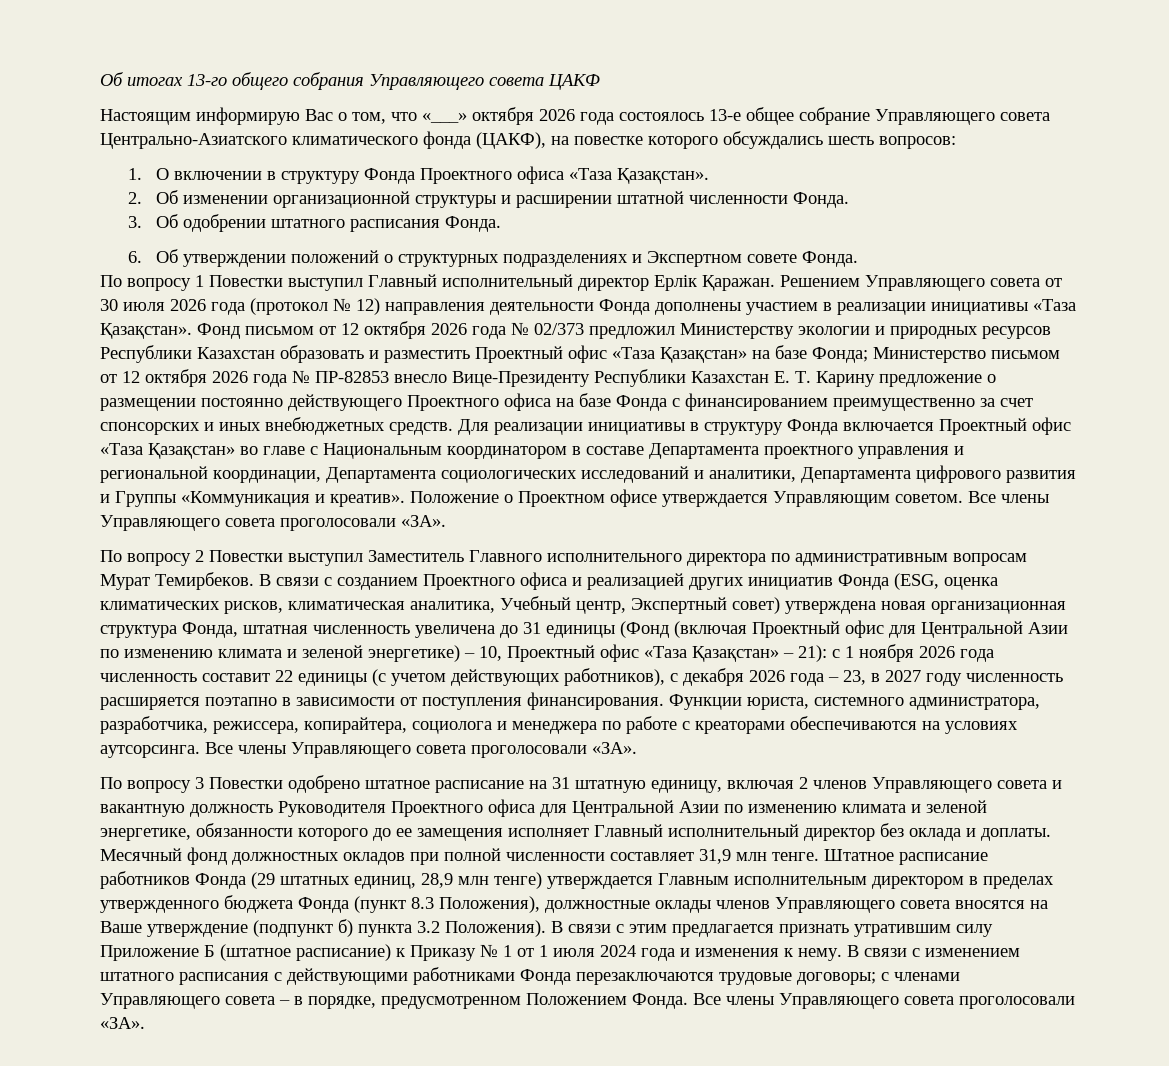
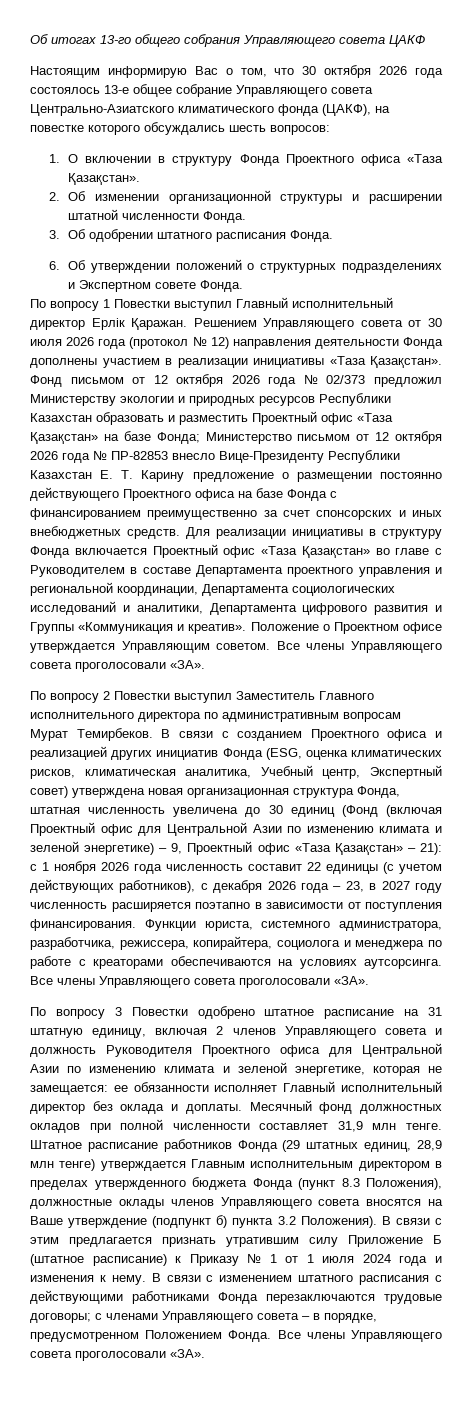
[422,113,467,123] «___» -> [302,66,317,75] 30
[323,443,567,459] Национальным координатором -> [30,565,125,577] Руководителем
[523,622,615,638] 31 единицы -> [268,805,335,817] 30 единиц
[479,646,502,661] 10, -> [171,843,183,854] 9,
[100,804,185,817] вакантную -> (442, 1031) none
[196,823,503,841] обязанности которого до ее замещения -> [372,1066,442,1076] [30,1082,209,1095] которая не замещается: ее обязанности

